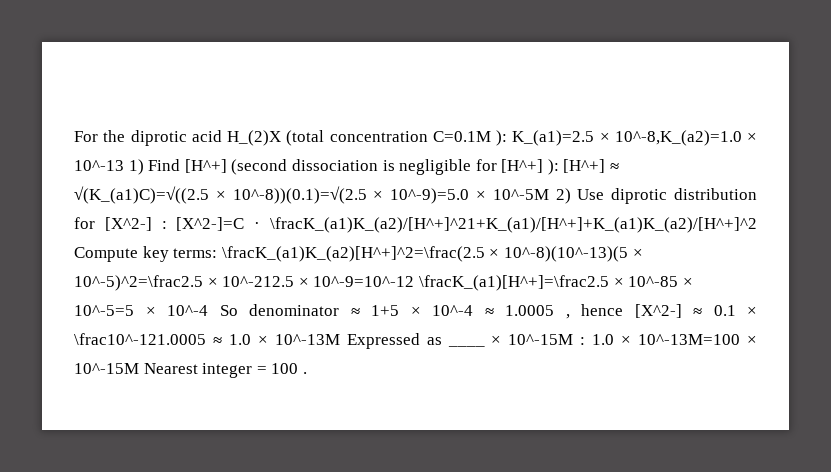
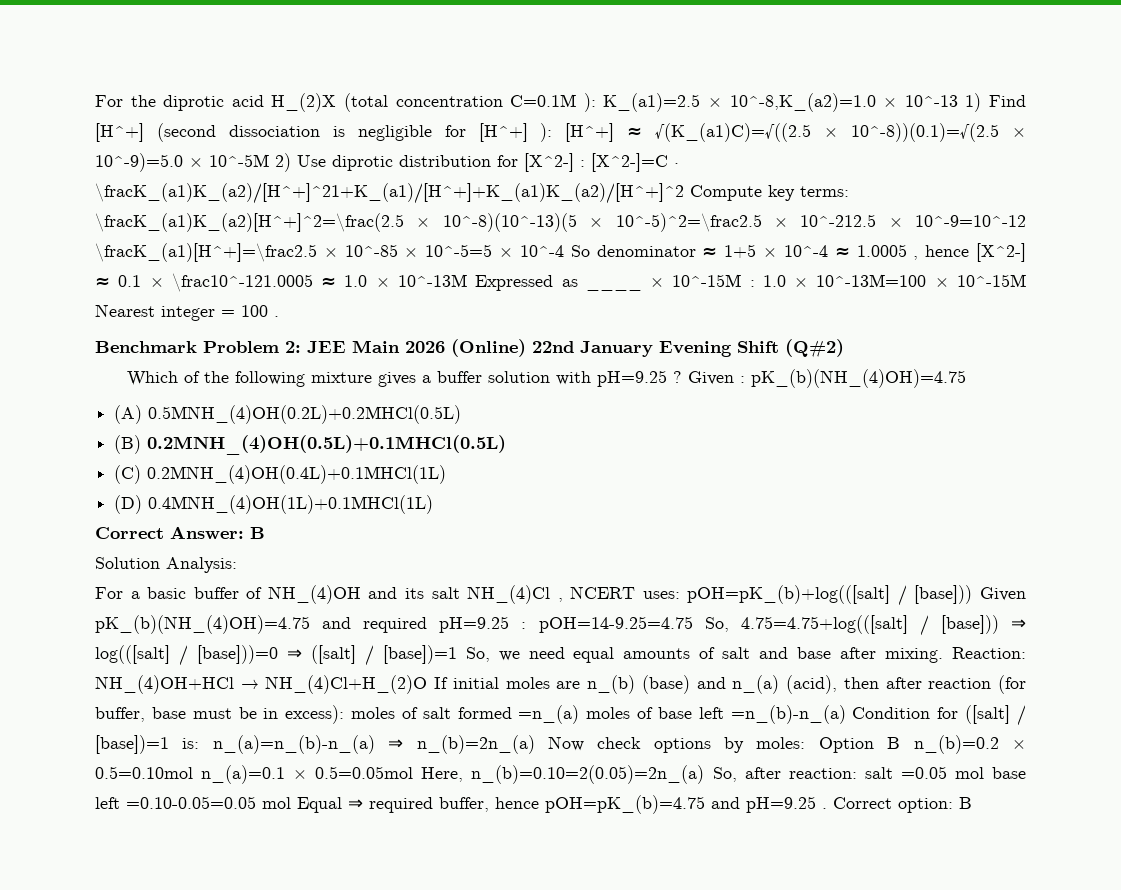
(307, 373) none -> [95,339,844,358] [126,369,966,388] [114,405,462,424] [114,435,507,455] [114,465,447,484] [114,495,434,514] [95,526,265,539] [95,557,237,573] [95,585,1026,606] [95,615,1027,636] [95,645,1027,666] [95,675,1027,694] [95,705,1027,726] [95,735,1026,754] [95,765,1027,784] [95,795,972,814] // Benchmark Problem 2: JEE Main 2026 (Online) 22nd January Evening Shift (Q#2) // Which of the following mixture gives a buffer solution with pH=9.25 ? Given : pK_(b)(NH_(4)OH)=4.75 // (A) 0.5MNH_(4)OH(0.2L)+0.2MHCl(0.5L) // (B) 0.2MNH_(4)OH(0.5L)+0.1MHCl(0.5L) // (C) 0.2MNH_(4)OH(0.4L)+0.1MHCl(1L) // (D) 0.4MNH_(4)OH(1L)+0.1MHCl(1L) // Correct Answer: B // Solution Analysis: // For a basic buffer of NH_(4)OH and its salt NH_(4)Cl , NCERT uses: pOH=pK_(b)+log(([salt] / [base])) Given pK_(b)(NH_(4)OH)=4.75 and required pH=9.25 : pOH=14-9.25=4.75 So, 4.75=4.75+log(([salt] / [base])) ⇒ log(([salt] / [base]))=0 ⇒ ([salt] / [base])=1 So, we need equal amounts of salt and base after mixing. Reaction: NH_(4)OH+HCl → NH_(4)Cl+H_(2)O If initial moles are n_(b) (base) and n_(a) (acid), then after reaction (for buffer, base must be in excess): moles of salt formed =n_(a) moles of base left =n_(b)-n_(a) Condition for ([salt] / [base])=1 is: n_(a)=n_(b)-n_(a) ⇒ n_(b)=2n_(a) Now check options by moles: Option B n_(b)=0.2 × 0.5=0.10mol n_(a)=0.1 × 0.5=0.05mol Here, n_(b)=0.10=2(0.05)=2n_(a) So, after reaction: salt =0.05 mol base left =0.10-0.05=0.05 mol Equal ⇒ required buffer, hence pOH=pK_(b)=4.75 and pH=9.25 . Correct option: B

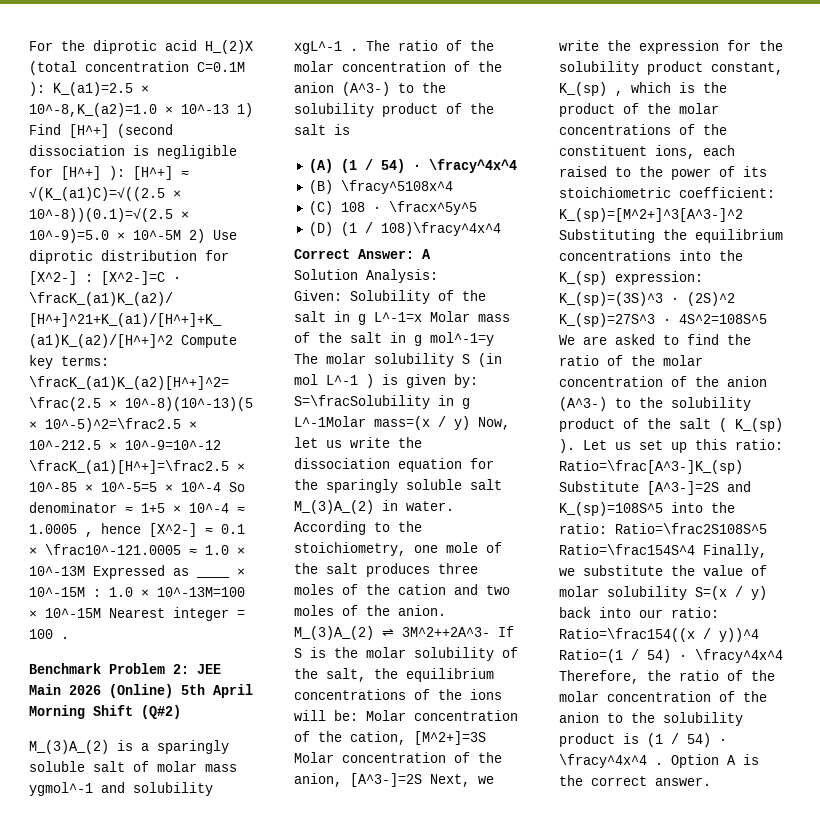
[532,341,732,357] 22nd January Evening -> [181,684,253,698] [29,705,85,719] 5th April Morning
[126,369,966,388] [114,405,462,424] Which of the following mixture gives a buffer solution with pH=9.25 ? Given : pK_(b)(NH_(4)OH)=4.75 // (A) 0.5MNH_(4)OH(0.2L)+0.2MHCl(0.5L) -> [29,740,229,754] [29,761,237,772] [29,782,213,796] [294,40,494,54] [294,61,502,72] [294,82,446,96] [294,103,494,117] [294,124,350,135] [308,159,517,173] M_(3)A_(2) is a sparingly soluble salt of molar mass ygmol^-1 and solubility xgL^-1 . The ratio of the molar concentration of the anion (A^3-) to the solubility product of the salt is // (A) (1 / 54) · \fracy^4x^4
[147,435,507,455] 0.2MNH_(4)OH(0.5L)+0.1MHCl(0.5L) -> [340,180,453,194] \fracy^5108x^4
[147,465,447,484] [114,495,434,514] 0.2MNH_(4)OH(0.4L)+0.1MHCl(1L) // (D) 0.4MNH_(4)OH(1L)+0.1MHCl(1L) -> [340,201,477,215] [308,222,501,236] 108 · \fracx^5y^5 // (D) (1 / 108)\fracy^4x^4
[250,527,265,539] B -> [422,249,431,259] A
[95,585,1026,606] [95,615,1027,636] [95,645,1027,666] [95,675,1027,694] [95,705,1027,726] [95,735,1026,754] [95,765,1027,784] [95,795,972,814] For a basic buffer of NH_(4)OH and its salt NH_(4)Cl , NCERT uses: pOH=pK_(b)+log(([salt] / [base])) Given pK_(b)(NH_(4)OH)=4.75 and required pH=9.25 : pOH=14-9.25=4.75 So, 4.75=4.75+log(([salt] / [base])) ⇒ log(([salt] / [base]))=0 ⇒ ([salt] / [base])=1 So, we need equal amounts of salt and base after mixing. Reaction: NH_(4)OH+HCl → NH_(4)Cl+H_(2)O If initial moles are n_(b) (base) and n_(a) (acid), then after reaction (for buffer, base must be in excess): moles of salt formed =n_(a) moles of base left =n_(b)-n_(a) Condition for ([salt] / [base])=1 is: n_(a)=n_(b)-n_(a) ⇒ n_(b)=2n_(a) Now check options by moles: Option B n_(b)=0.2 × 0.5=0.10mol n_(a)=0.1 × 0.5=0.05mol Here, n_(b)=0.10=2(0.05)=2n_(a) So, after reaction: salt =0.05 mol base left =0.10-0.05=0.05 mol Equal ⇒ required buffer, hence pOH=pK_(b)=4.75 and pH=9.25 . Correct option: B -> [294,290,486,304] [294,311,510,325] [294,332,494,346] [294,353,502,367] [294,374,478,388] [294,395,470,409] [294,416,510,430] [294,437,422,448] [294,458,494,472] [294,479,502,493] [294,500,454,514] [294,521,422,535] [294,542,502,556] [294,563,478,577] [294,584,510,595] [294,605,446,616] [294,626,514,640] [294,647,518,661] [294,668,494,682] [294,689,502,700] [294,710,518,721] [294,731,486,745] [294,752,502,763] [294,773,494,787] [559,40,783,54] [559,61,783,75] [559,82,727,96] [559,103,719,117] [559,124,727,135] [559,145,735,159] [559,166,767,180] [559,187,775,198] [559,208,743,222] [559,229,783,243] [559,250,743,261] [559,271,703,285] [559,292,735,306] [559,313,767,327] [559,334,751,345] [559,355,703,366] [559,376,767,387] [559,397,751,411] [559,418,783,432] [559,439,783,453] [559,460,743,474] [559,481,751,495] [559,502,735,516] [559,523,767,534] [559,544,767,558] [559,565,767,576] [559,586,767,600] [559,607,719,618] [559,628,759,642] [559,649,783,663] [559,670,775,684] [559,691,767,702] [559,712,743,726] [559,733,727,747] [559,754,759,768] [559,775,711,786] Given: Solubility of the salt in g L^-1=x Molar mass of the salt in g mol^-1=y The molar solubility S (in mol L^-1 ) is given by: S=\fracSolubility in g L^-1Molar mass=(x / y) Now, let us write the dissociation equation for the sparingly soluble salt M_(3)A_(2) in water. According to the stoichiometry, one mole of the salt produces three moles of the cation and two moles of the anion. M_(3)A_(2) ⇌ 3M^2++2A^3- If S is the molar solubility of the salt, the equilibrium concentrations of the ions will be: Molar concentration of the cation, [M^2+]=3S Molar concentration of the anion, [A^3-]=2S Next, we write the expression for the solubility product constant, K_(sp) , which is the product of the molar concentrations of the constituent ions, each raised to the power of its stoichiometric coefficient: K_(sp)=[M^2+]^3[A^3-]^2 Substituting the equilibrium concentrations into the K_(sp) expression: K_(sp)=(3S)^3 · (2S)^2 K_(sp)=27S^3 · 4S^2=108S^5 We are asked to find the ratio of the molar concentration of the anion (A^3-) to the solubility product of the salt ( K_(sp) ). Let us set up this ratio: Ratio=\frac[A^3-]K_(sp) Substitute [A^3-]=2S and K_(sp)=108S^5 into the ratio: Ratio=\frac2S108S^5 Ratio=\frac154S^4 Finally, we substitute the value of molar solubility S=(x / y) back into our ratio: Ratio=\frac154((x / y))^4 Ratio=(1 / 54) · \fracy^4x^4 Therefore, the ratio of the molar concentration of the anion to the solubility product is (1 / 54) · \fracy^4x^4 . Option A is the correct answer.

